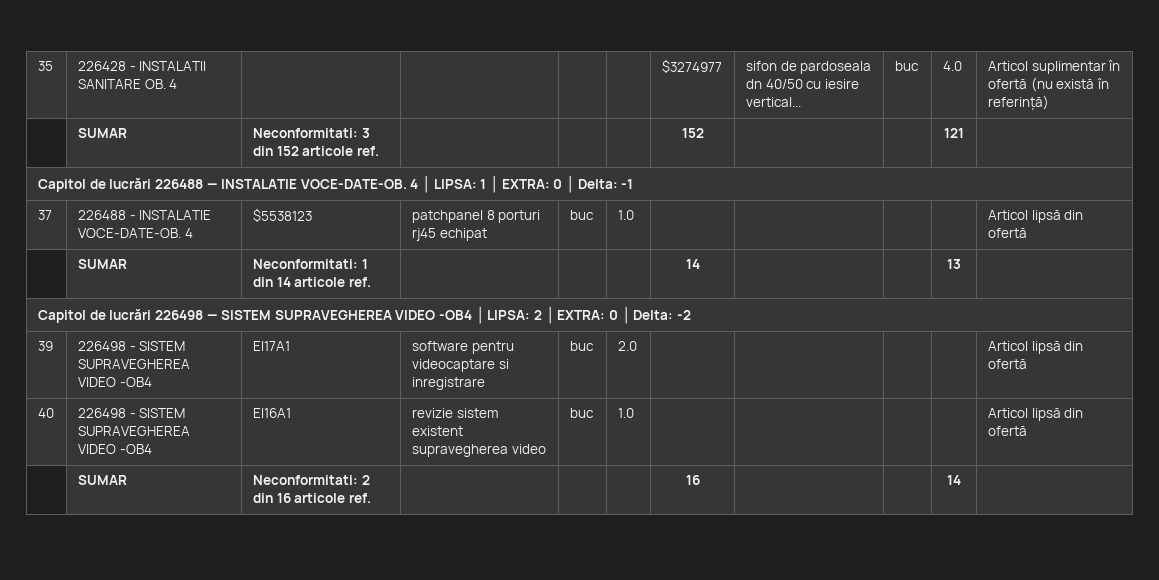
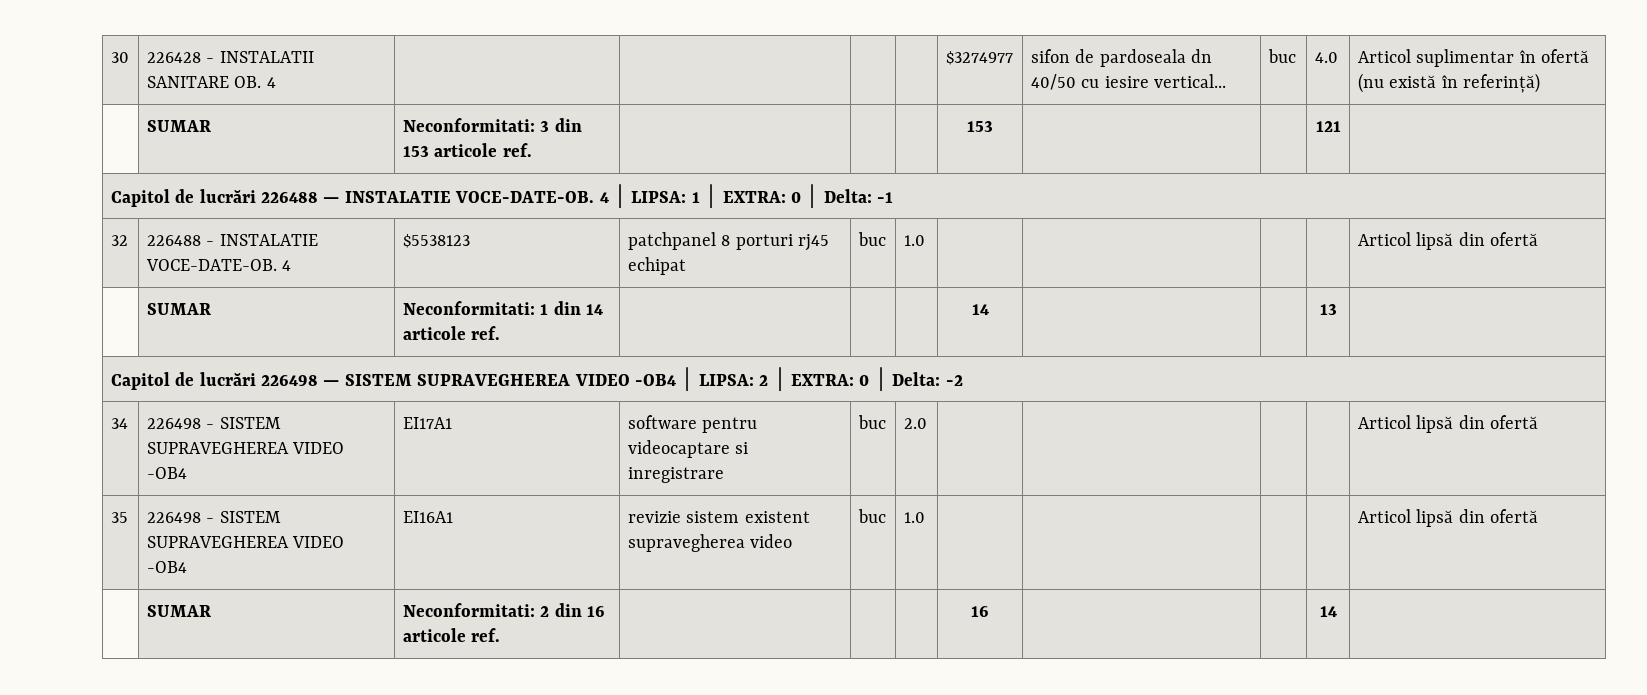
[37,61,53,71] 35 -> [110,52,129,63] 30
[276,146,379,156] [681,128,704,138] 152 articole ref. | | | | 152 -> [402,143,532,157] [967,121,993,132] 153 articole ref. | | | | 153
[37,210,52,220] 37 -> [110,235,128,246] 32
[37,341,53,351] 39 -> [110,418,128,429] 34
[37,408,54,418] 40 -> [110,512,128,523] 35

